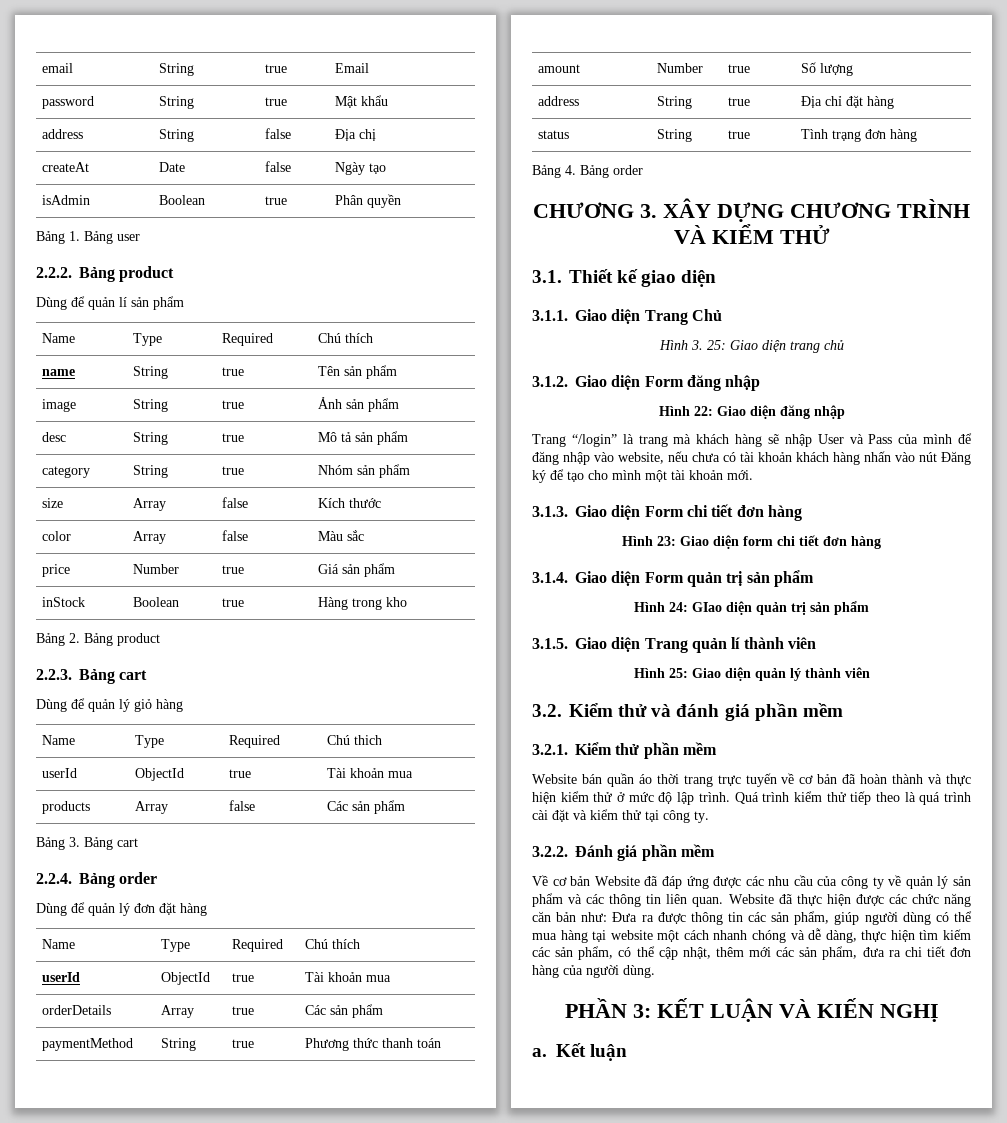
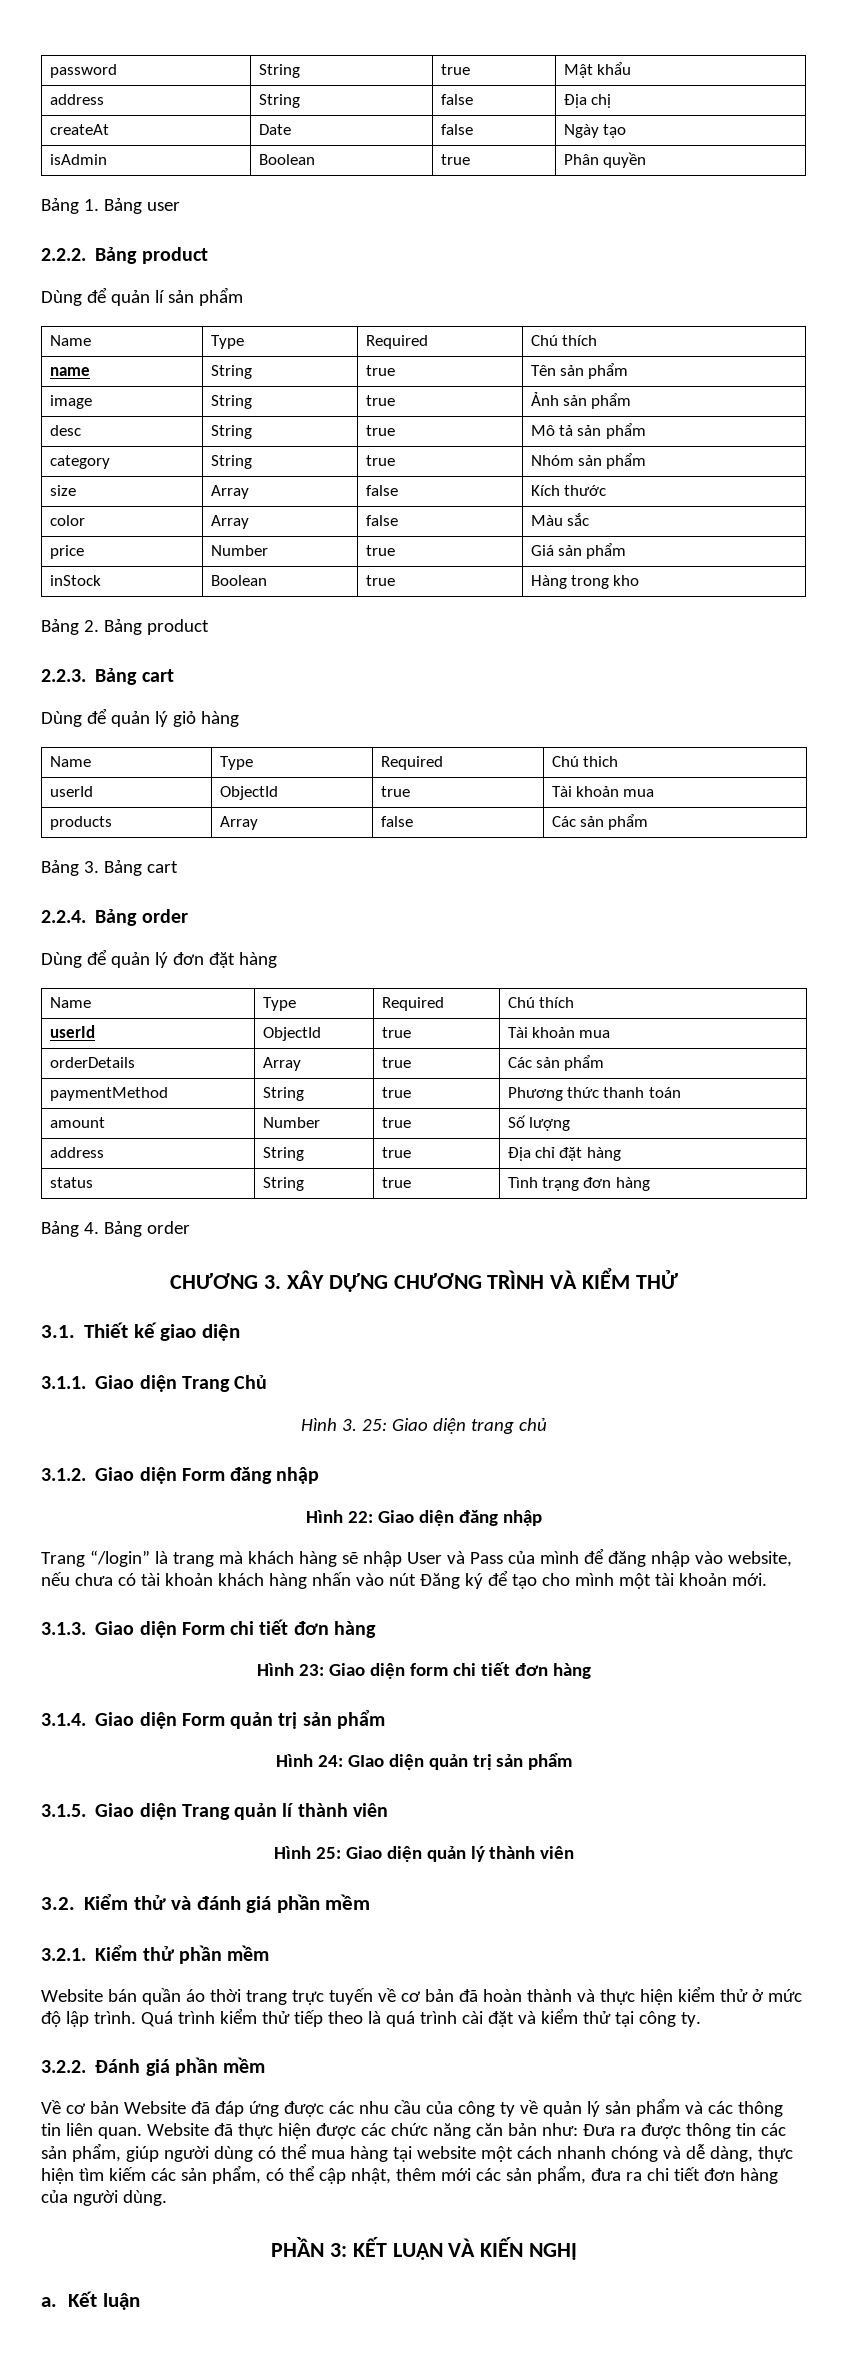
[41,63,73,73] [158,63,194,76] [264,64,287,73] [334,63,369,73] email | String | true | Email // -> (49, 71) none

